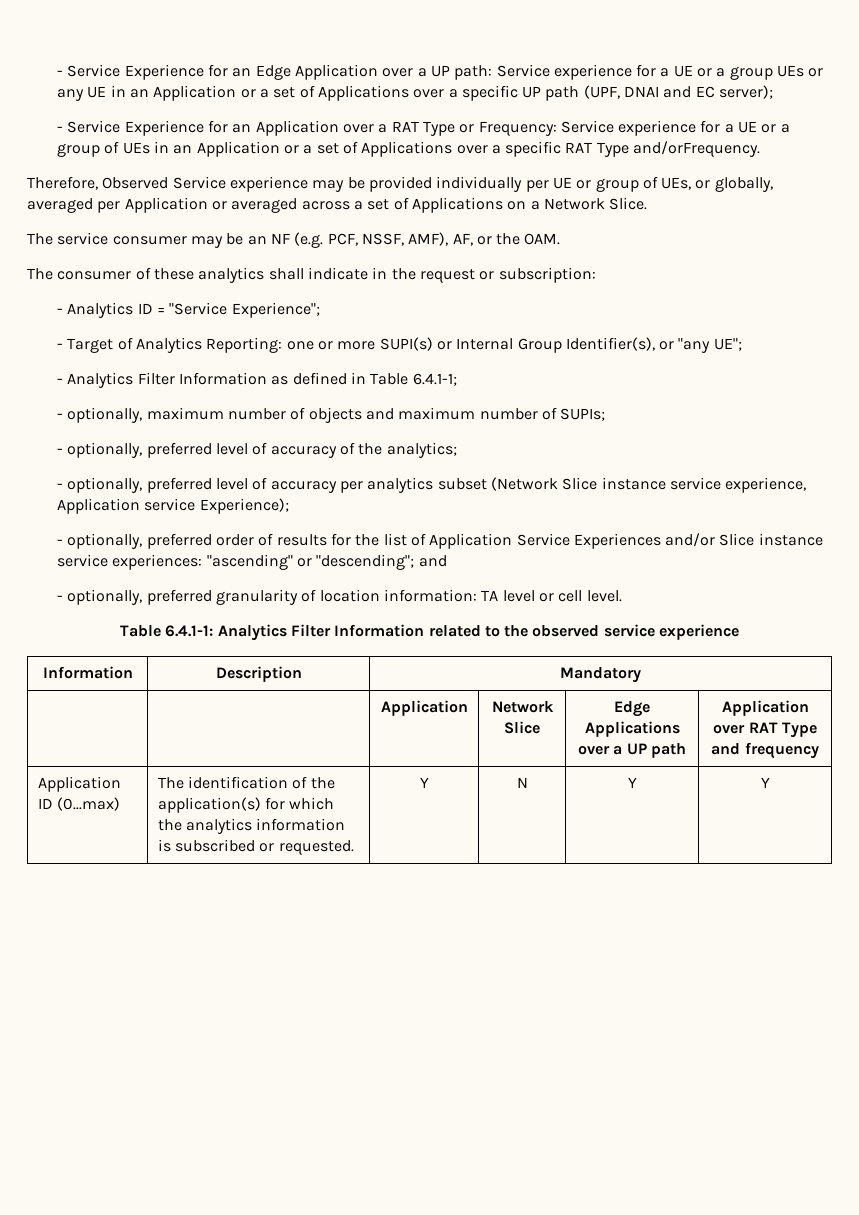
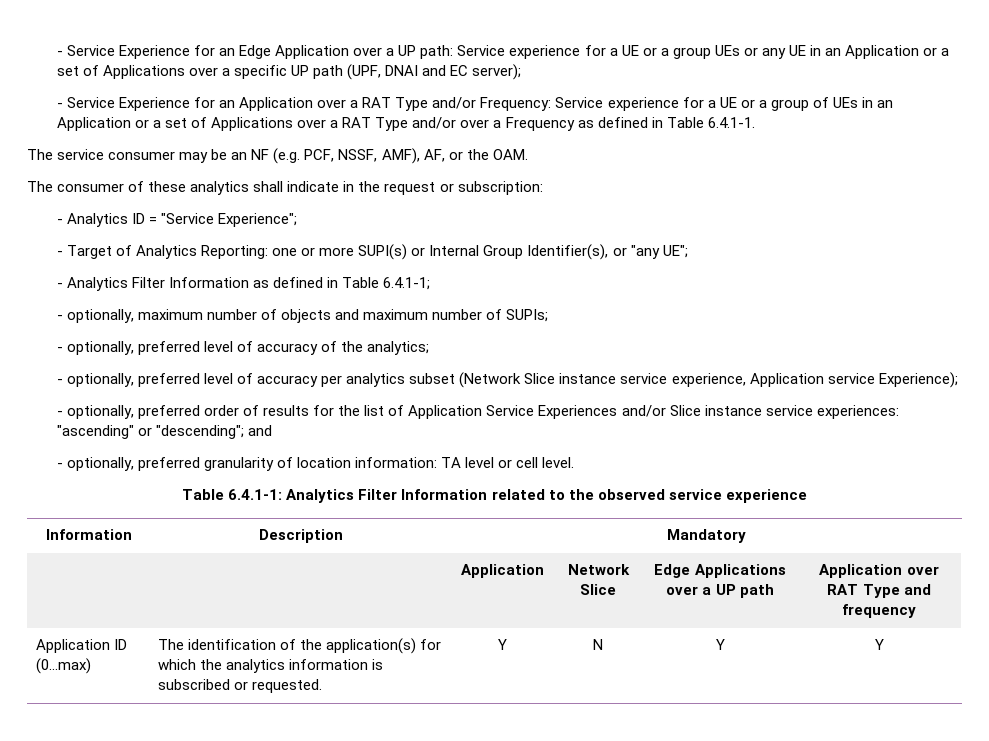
[459,124,475,133] or -> [432,97,477,109] and/or
[505,141,761,157] [27,176,773,192] [27,197,648,213] specific RAT Type and/orFrequency. // Therefore, Observed Service experience may be provided individually per UE or group of UEs, or globally, averaged per Application or averaged across a set of Applications on a Network Slice. -> [342,117,755,131] RAT Type and/or over a Frequency as defined in Table 6.4.1-1.

